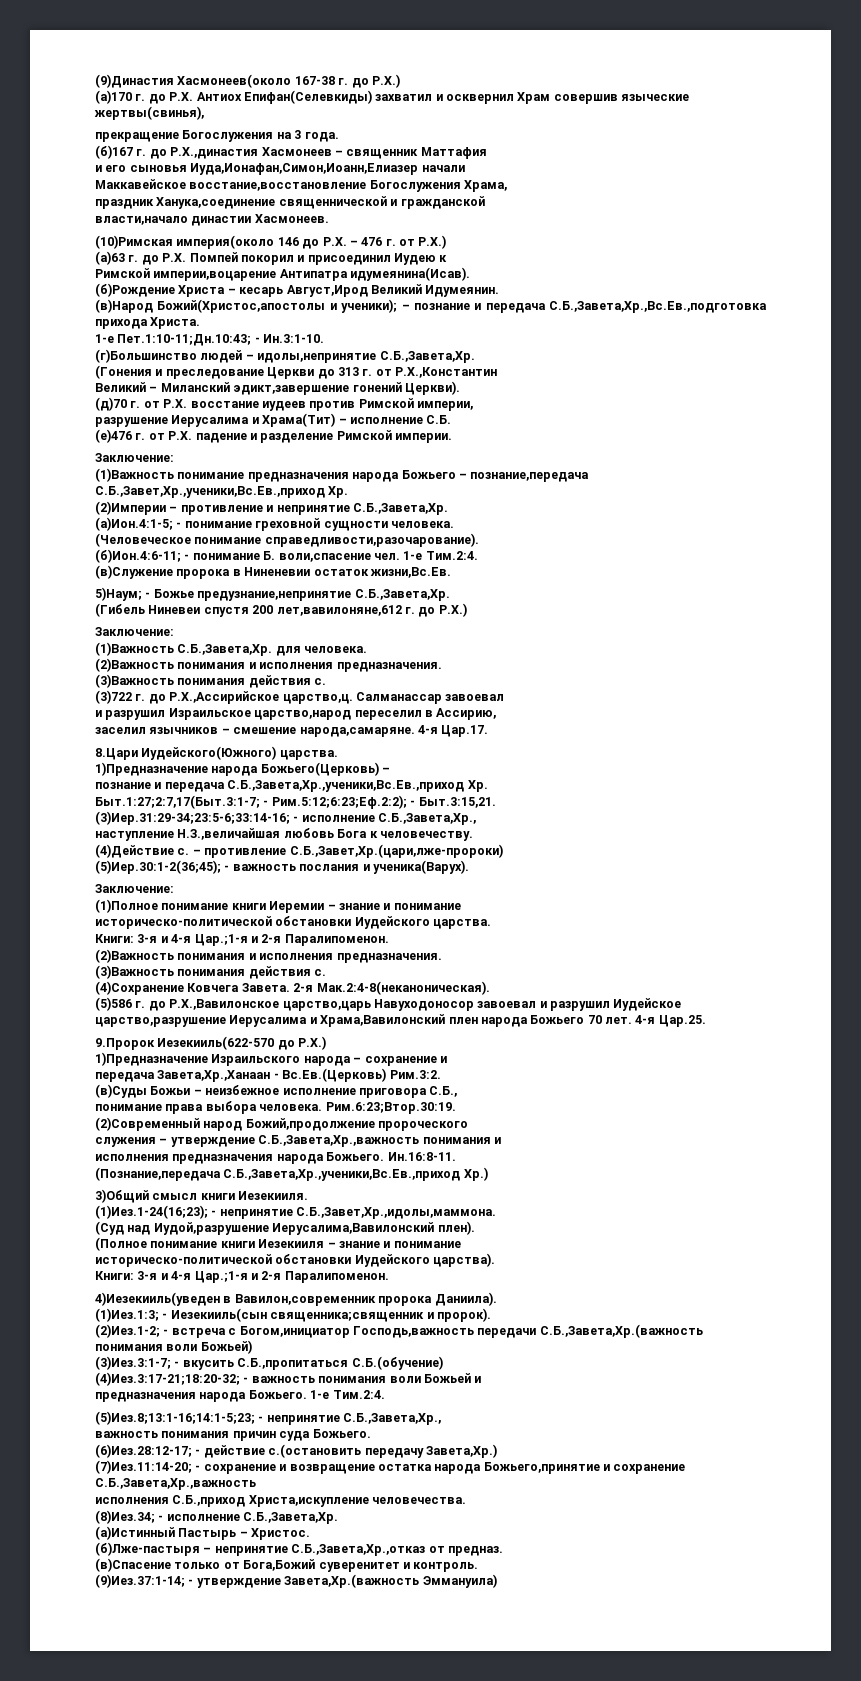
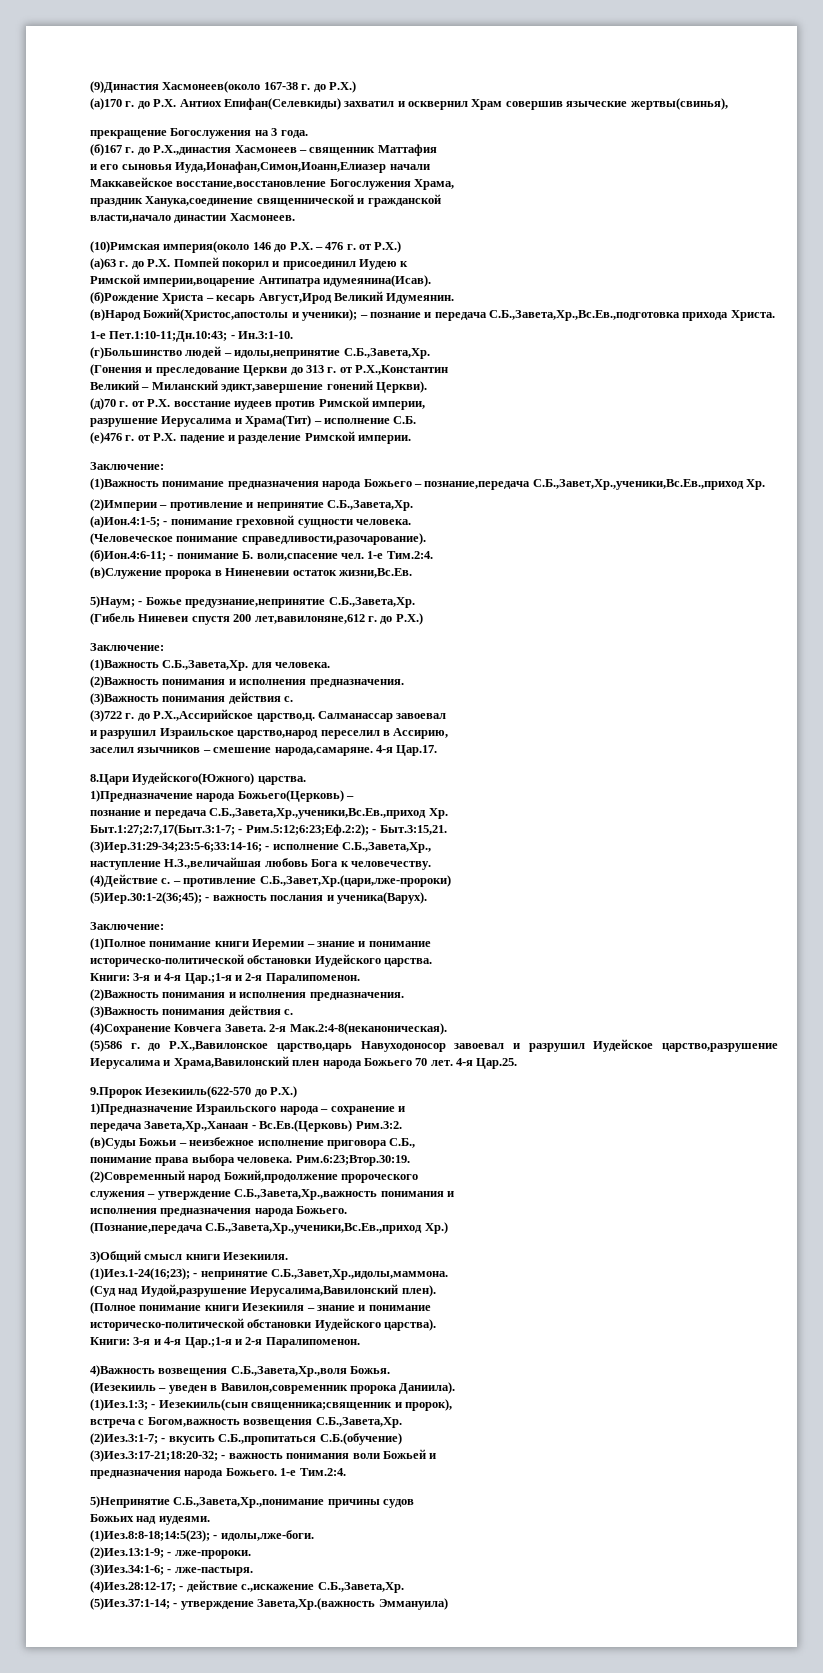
[387,1152,456,1161] Ин.16:8-11. -> (348, 1210) none
[95,1292,220,1306] 4)Иезекииль(уведен -> [90,1365,391,1377] [90,1382,207,1394] 4)Важность возвещения С.Б.,Завета,Хр.,воля Божья. // (Иезекииль – уведен
[436,1308,491,1322] [95,1324,703,1338] [95,1340,252,1354] [95,1356,171,1370] пророк). // (2)Иез.1-2; - встреча с Богом,инициатор Господь,важность передачи С.Б.,Завета,Хр.(важность понимания воли Божьей) // (3)Иез.3:1-7; -> [404,1399,452,1411] [90,1417,402,1428] [90,1433,158,1445] пророк), // встреча с Богом,важность возвещения С.Б.,Завета,Хр. // (2)Иез.3:1-7;
[95,1372,240,1386] (4)Иез.3:17-21;18:20-32; -> [90,1450,218,1462] (3)Иез.3:17-21;18:20-32;
[95,1411,442,1425] [95,1429,371,1441] [95,1444,497,1458] [95,1460,686,1474] [95,1478,256,1490] [95,1495,467,1507] [95,1510,339,1524] [95,1526,311,1540] [95,1542,503,1556] [95,1558,479,1572] [95,1574,185,1588] (5)Иез.8;13:1-16;14:1-5;23; - непринятие С.Б.,Завета,Хр., // важность понимания причин суда Божьего. // (6)Иез.28:12-17; - действие с.(остановить передачу Завета,Хр.) // (7)Иез.11:14-20; - сохранение и возвращение остатка народа Божьего,принятие и сохранение С.Б.,Завета,Хр.,важность // исполнения С.Б.,приход Христа,искупление человечества. // (8)Иез.34; - исполнение С.Б.,Завета,Хр. // (а)Истинный Пастырь – Христос. // (б)Лже-пастыря – непринятие С.Б.,Завета,Хр.,отказ от предназ. // (в)Спасение только от Бога,Божий суверенитет и контроль. // (9)Иез.37:1-14; -> [90,1496,415,1508] [90,1514,210,1525] [90,1530,314,1542] [90,1547,251,1559] [90,1564,253,1576] [90,1580,404,1593] [90,1598,170,1610] 5)Непринятие С.Б.,Завета,Хр.,понимание причины судов // Божьих над иудеями. // (1)Иез.8:8-18;14:5(23); - идолы,лже-боги. // (2)Иез.13:1-9; - лже-пророки. // (3)Иез.34:1-6; - лже-пастыря. // (4)Иез.28:12-17; - действие с.,искажение С.Б.,Завета,Хр. // (5)Иез.37:1-14;

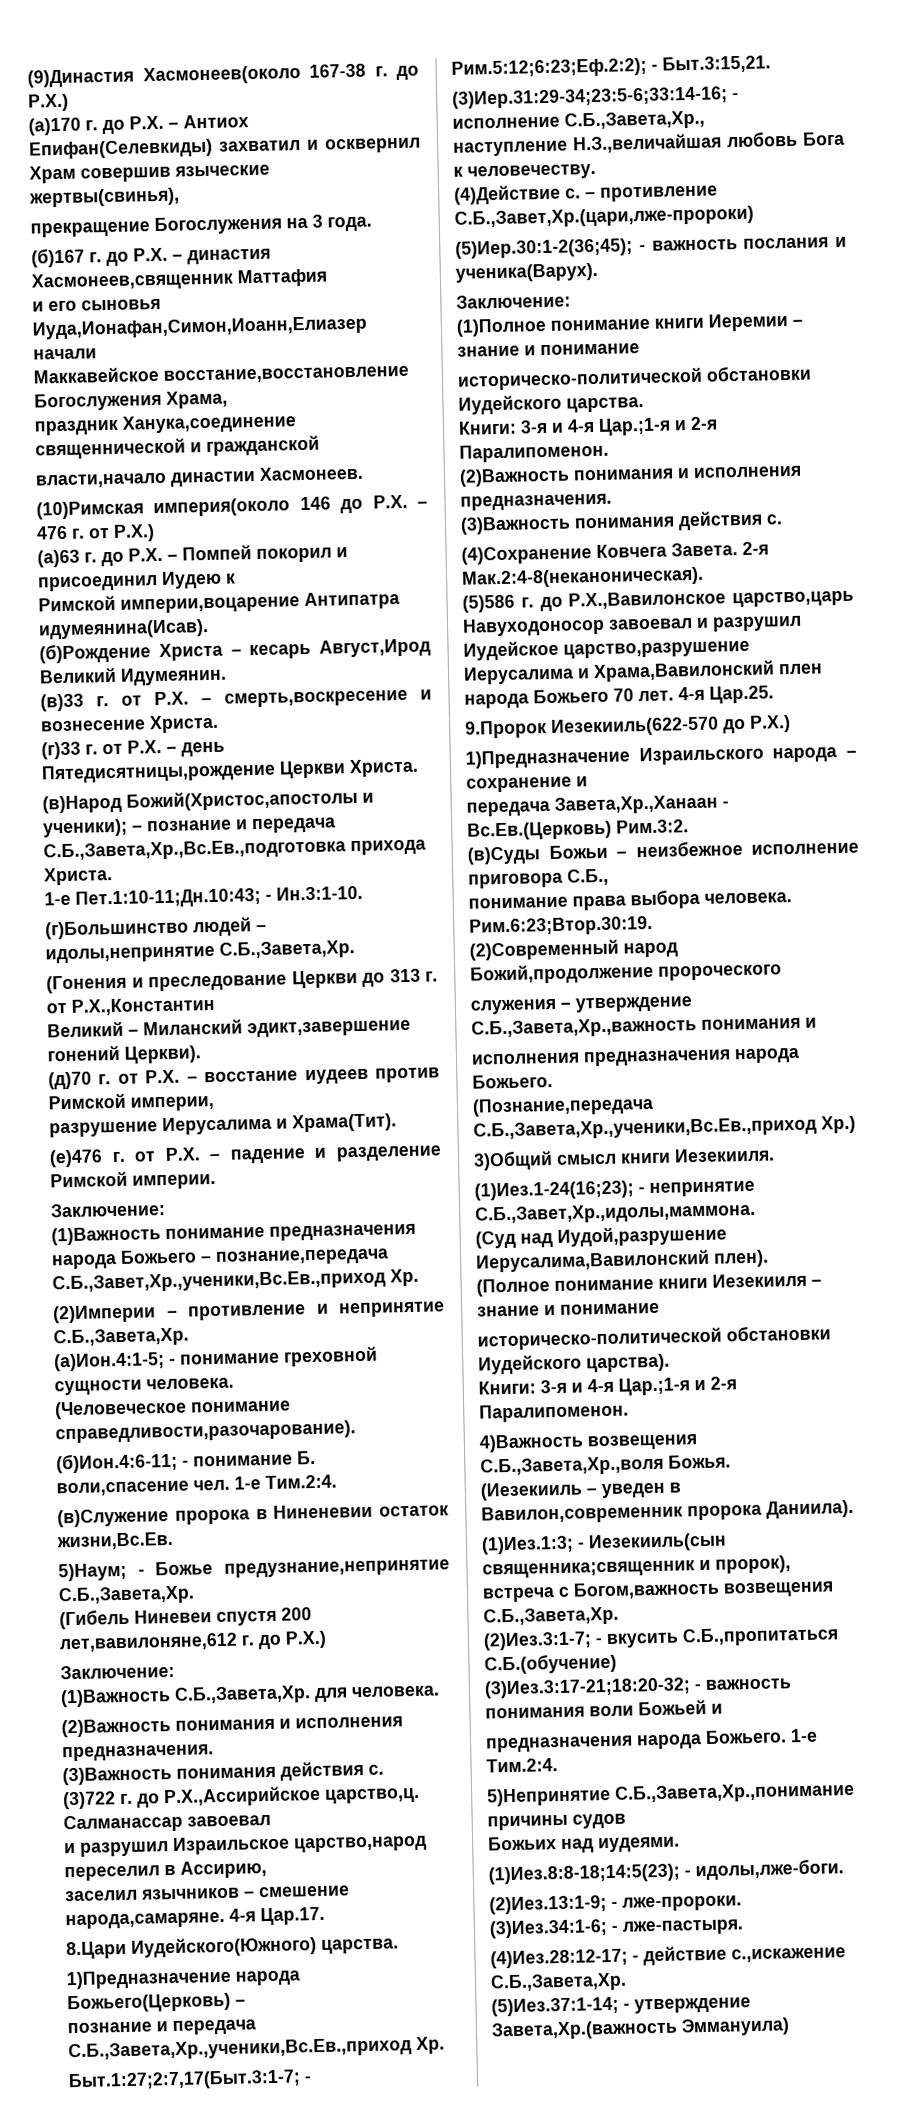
(177, 103) none -> [168,122,179,129] –
[153,145,376,155] Р.Х.,династия Хасмонеев – священник -> [133,247,271,265] [31,270,234,292] Р.Х. – династия Хасмонеев,священник
(171, 263) none -> [167,554,178,561] –
(455, 298) none -> [40,689,432,712] [40,714,219,734] [41,739,225,760] [41,758,419,784] // (в)33 г. от Р.Х. – смерть,воскресение и вознесение Христа. // (г)33 г. от Р.Х. – день Пятедисятницы,рождение Церкви Христа.
(171, 403) none -> [186,1076,198,1083] –
[245,415,417,427] Храма(Тит) – исполнение С.Б. -> [292,1113,397,1133] Храма(Тит).
(177, 437) none -> [209,1153,222,1161] –

